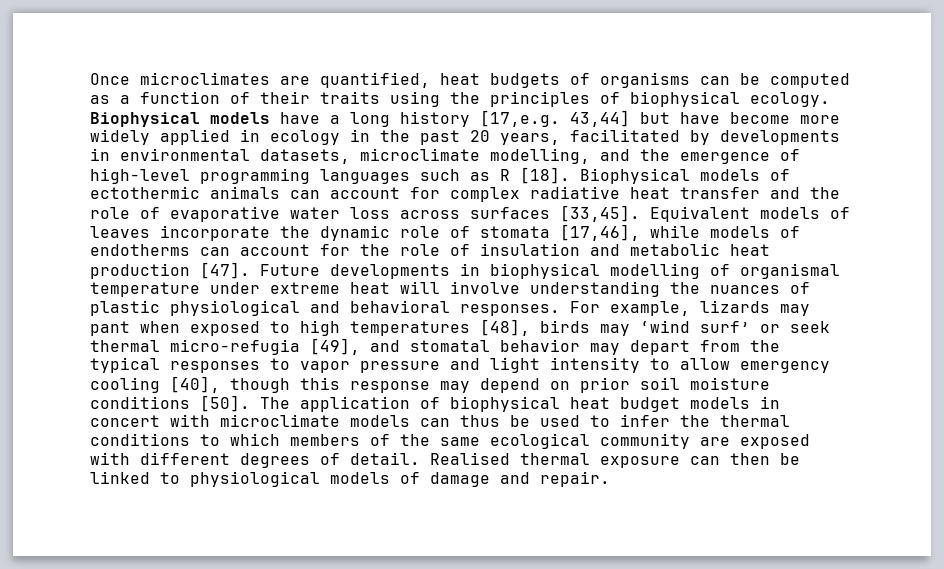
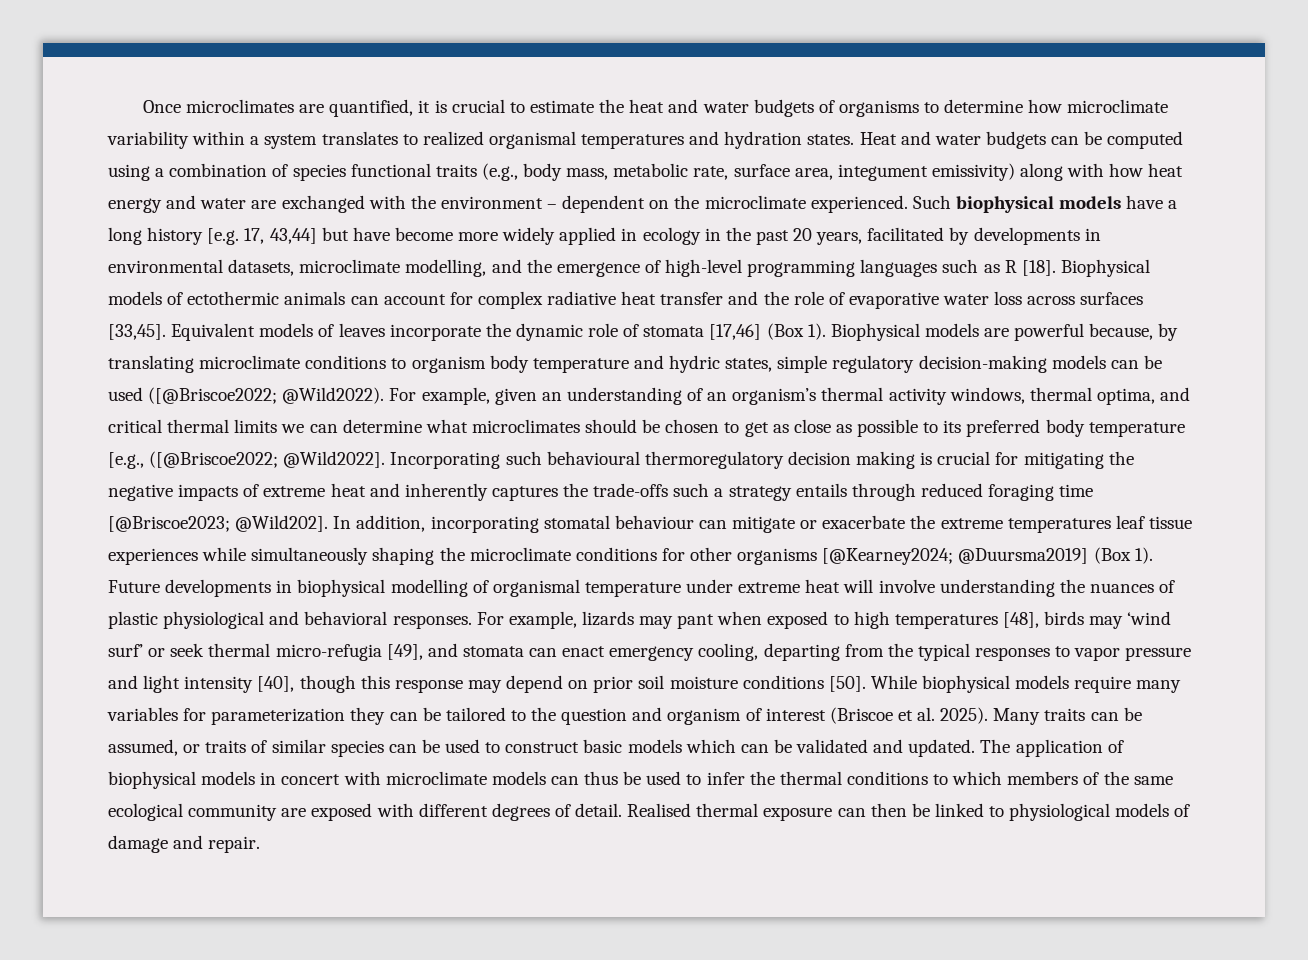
[440,72,850,88] [90,91,830,107] [90,112,200,127] heat budgets of organisms can be computed as a function of their traits using the principles of biophysical ecology. Biophysical -> [418,99,1169,117] [107,131,1184,149] [108,163,1184,181] [108,195,1054,213] it is crucial to estimate the heat and water budgets of organisms to determine how microclimate variability within a system translates to realized organismal temperatures and hydration states. Heat and water budgets can be computed using a combination of species functional traits (e.g., body mass, metabolic rate, surface area, integument emissivity) along with how heat energy and water are exchanged with the environment – dependent on the microclimate experienced. Such biophysical
[480,110,560,127] [17,e.g. -> [207,228,265,245] [e.g. 17,
[560,224,800,241] [90,243,770,256] [90,262,250,279] [17,46], while models of endotherms can account for the role of insulation and metabolic heat production [47]. -> [709,323,1179,341] [108,355,1162,373] [108,387,1191,405] [108,419,1185,437] [108,451,1134,469] [108,483,1094,501] [108,515,1192,533] [108,547,1153,565] [17,46] (Box 1). Biophysical models are powerful because, by translating microclimate conditions to organism body temperature and hydric states, simple regulatory decision-making models can be used ([@Briscoe2022; @Wild2022). For example, given an understanding of an organism’s thermal activity windows, thermal optima, and critical thermal limits we can determine what microclimates should be chosen to get as close as possible to its preferred body temperature [e.g., ([@Briscoe2022; @Wild2022]. Incorporating such behavioural thermoregulatory decision making is crucial for mitigating the negative impacts of extreme heat and inherently captures the trade-offs such a strategy entails through reduced foraging time [@Briscoe2023; @Wild202]. In addition, incorporating stomatal behaviour can mitigate or exacerbate the extreme temperatures leaf tissue experiences while simultaneously shaping the microclimate conditions for other organisms [@Kearney2024; @Duursma2019] (Box 1).
[410,339,690,355] stomatal behavior may depart -> [462,643,840,661] stomata can enact emergency cooling, departing
[650,358,830,373] [90,377,160,393] to allow emergency cooling -> (254, 684) none
(250, 403) none -> [870,675,1182,693] [107,707,1142,725] [108,739,976,757] While biophysical models require many variables for parameterization they can be tailored to the question and organism of interest (Briscoe et al. 2025). Many traits can be assumed, or traits of similar species can be used to construct basic models which can be validated and updated.
[570,397,680,412] heat budget -> (196, 780) none

